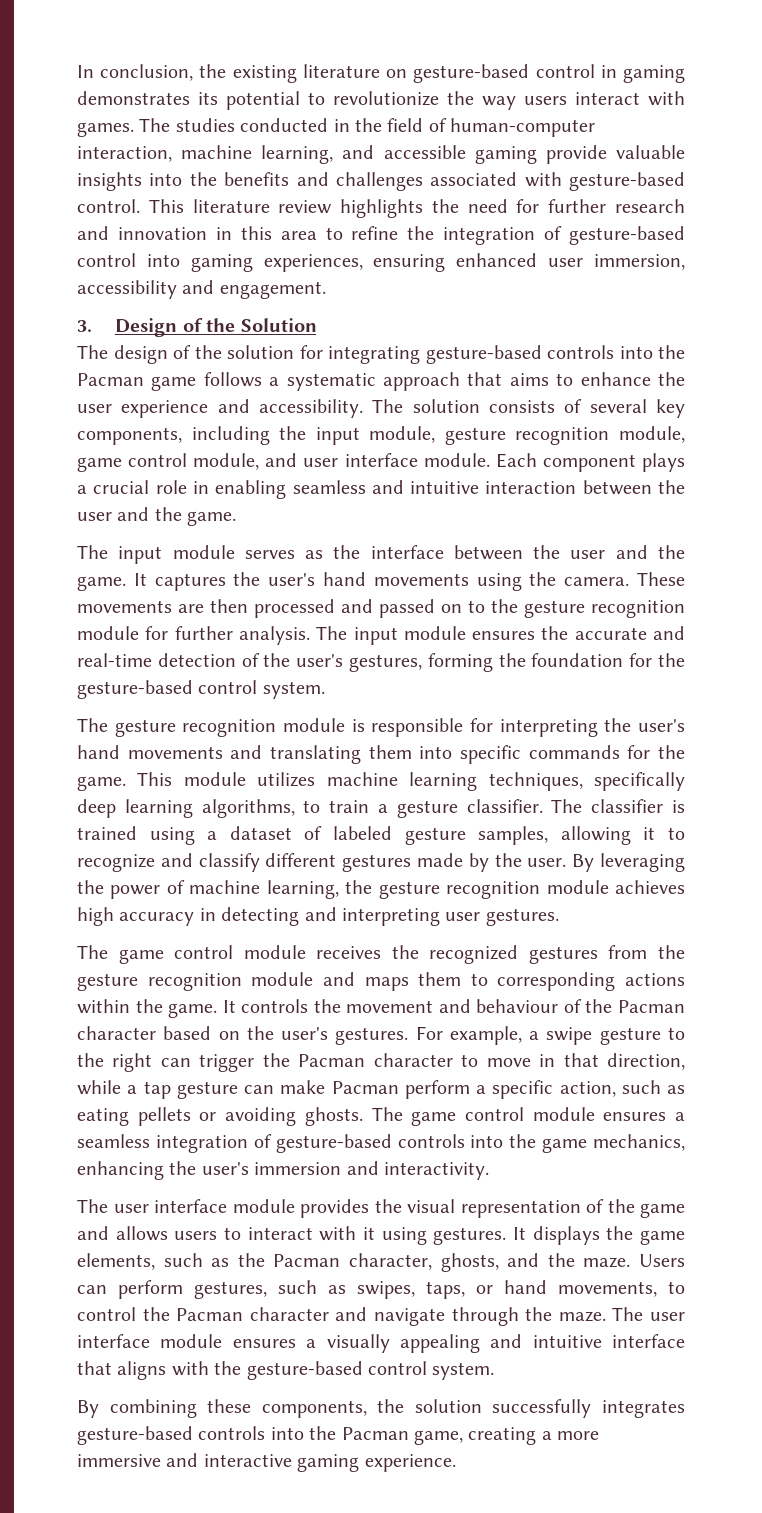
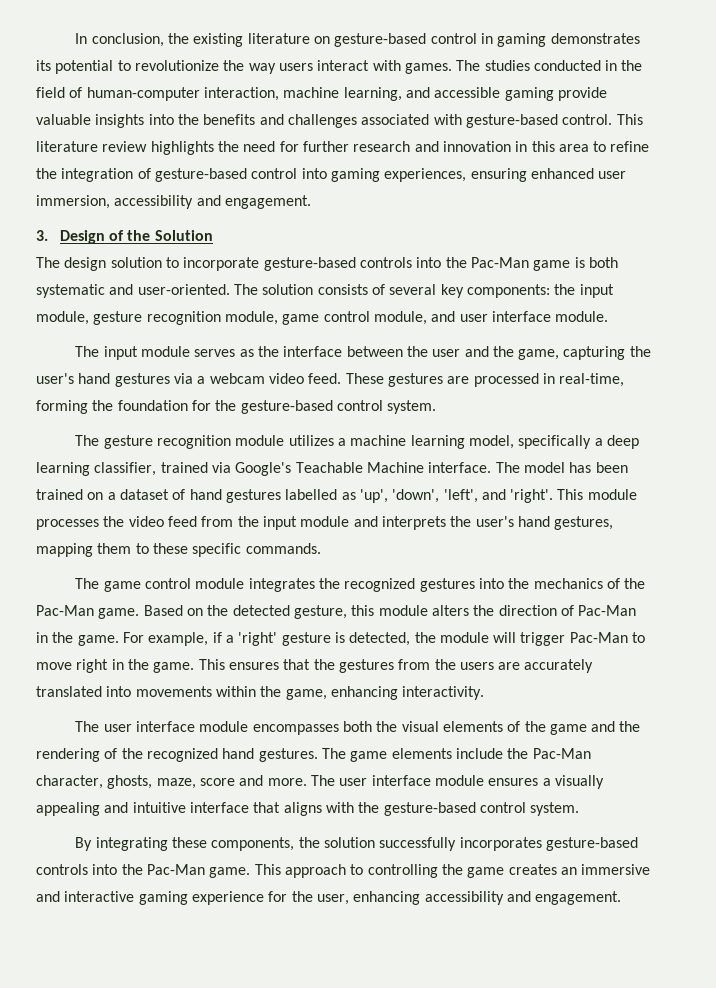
[173,345,685,364] [77,372,685,391] [77,399,363,418] of the solution for integrating gesture-based controls into the Pacman game follows a systematic approach that aims to enhance the user experience and accessibility. -> [110,257,618,271] [36,284,230,298] solution to incorporate gesture-based controls into the Pac-Man game is both systematic and user-oriented.
[77,426,270,445] components, including -> [466,284,550,298] components:
[495,453,685,472] [77,480,685,499] [77,507,237,526] Each component plays a crucial role in enabling seamless and intuitive interaction between the user and the game. -> (609, 316) none
[77,572,685,591] [77,599,685,618] [77,626,685,645] [77,653,423,672] game. It captures the user's hand movements using the camera. These movements are then processed and passed on to the gesture recognition module for further analysis. The input module ensures the accurate and real-time detection of the user's gestures, -> [518,346,651,360] [36,373,625,387] game, capturing the user's hand gestures via a webcam video feed. These gestures are processed in real-time,
[351,718,685,737] [77,745,685,764] [77,772,685,791] [77,799,685,818] [77,826,686,845] [77,853,685,872] [77,880,685,899] [77,907,559,926] [77,945,382,964] is responsible for interpreting the user's hand movements and translating them into specific commands for the game. This module utilizes machine learning techniques, specifically deep learning algorithms, to train a gesture classifier. The classifier is trained using a dataset of labeled gesture samples, allowing it to recognize and classify different gestures made by the user. By leveraging the power of machine learning, the gesture recognition module achieves high accuracy in detecting and interpreting user gestures. // The game control module receives -> [288,435,639,449] [36,462,628,476] [36,489,637,503] [36,516,614,530] [36,543,321,557] [75,578,315,592] utilizes a machine learning model, specifically a deep learning classifier, trained via Google's Teachable Machine interface. The model has been trained on a dataset of hand gestures labelled as 'up', 'down', 'left', and 'right'. This module processes the video feed from the input module and interprets the user's hand gestures, mapping them to these specific commands. // The game control module integrates
[608,945,685,959] [77,972,685,991] [77,999,685,1018] [77,1026,685,1045] [77,1053,685,1072] [77,1080,685,1099] [77,1107,685,1126] [77,1134,685,1153] [77,1161,379,1180] from the gesture recognition module and maps them to corresponding actions within the game. It controls the movement and behaviour of the Pacman character based on the user's gestures. For example, a swipe gesture to the right can trigger the Pacman character to move in that direction, while a tap gesture can make Pacman perform a specific action, such as eating pellets or avoiding ghosts. The game control module ensures a seamless integration of gesture-based controls into the game mechanics, enhancing the user's immersion and -> [478,578,646,589] [36,605,637,619] [36,632,646,646] [36,659,594,673] [36,686,398,700] into the mechanics of the Pac-Man game. Based on the detected gesture, this module alters the direction of Pac-Man in the game. For example, if a 'right' gesture is detected, the module will trigger Pac-Man to move right in the game. This ensures that the gestures from the users are accurately translated into movements within the game, enhancing
[300,1199,369,1218] provides -> [252,721,372,735] encompasses both
[460,1200,581,1218] representation -> [442,721,503,732] elements
[115,1226,685,1245] [77,1253,686,1272] [77,1280,685,1299] [77,1307,606,1326] allows users to interact with it using gestures. It displays the game elements, such as the Pacman character, ghosts, and the maze. Users can perform gestures, such as swipes, taps, or hand movements, to control the Pacman character and navigate through the maze. -> [619,721,641,732] [36,748,591,762] [36,775,307,789] the rendering of the recognized hand gestures. The game elements include the Pac-Man character, ghosts, maze, score and more.
[109,1399,197,1418] combining -> [95,837,168,851] integrating
[601,1400,685,1418] [77,1426,600,1445] [77,1453,456,1472] integrates gesture-based controls into the Pacman game, creating a more immersive and interactive gaming experience. -> [459,837,638,851] [36,864,651,878] [36,891,622,905] incorporates gesture-based controls into the Pac-Man game. This approach to controlling the game creates an immersive and interactive gaming experience for the user, enhancing accessibility and engagement.

